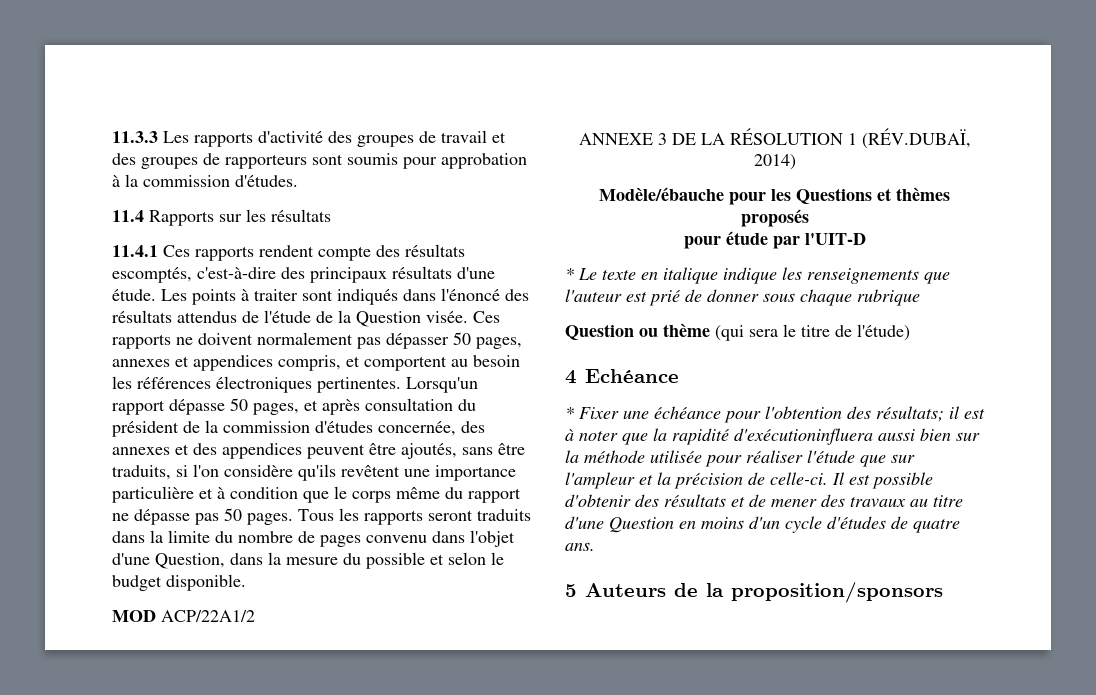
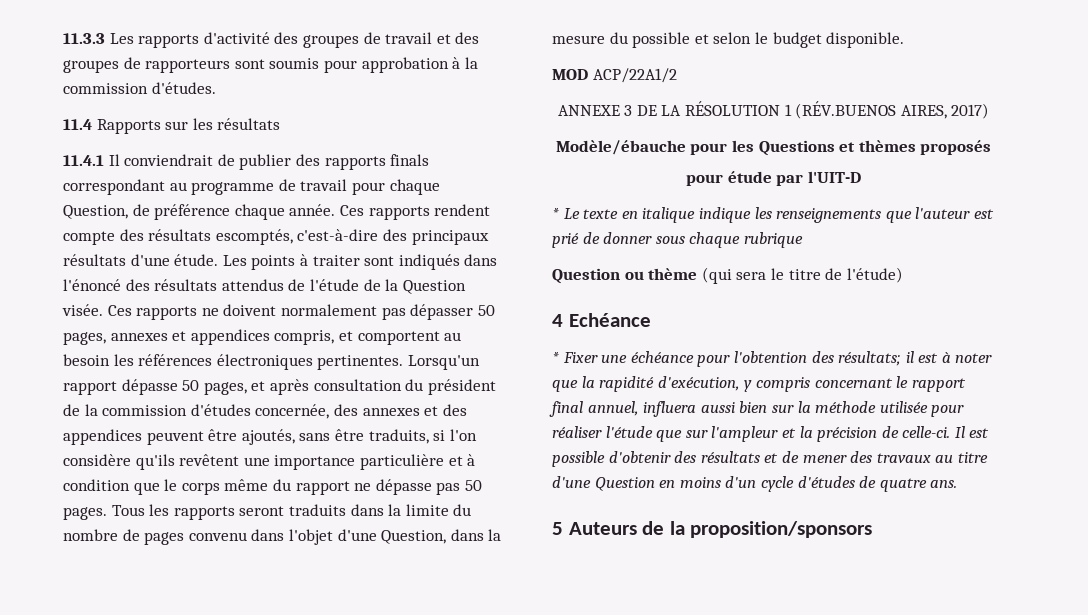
(158, 251) none -> [108,154,430,170] [63,179,440,195] [63,204,336,220] Il conviendrait de publier des rapports finals correspondant au programme de travail pour chaque Question, de préférence chaque année.
[861,128,971,149] [753,154,796,170] (RÉV.DUBAÏ, 2014) -> [795,101,990,119] (RÉV.BUENOS AIRES, 2017)
[734,428,873,445] d'exécutioninfluera -> [657,376,966,392] [549,401,697,417] d'exécution, y compris concernant le rapport final annuel, influera

